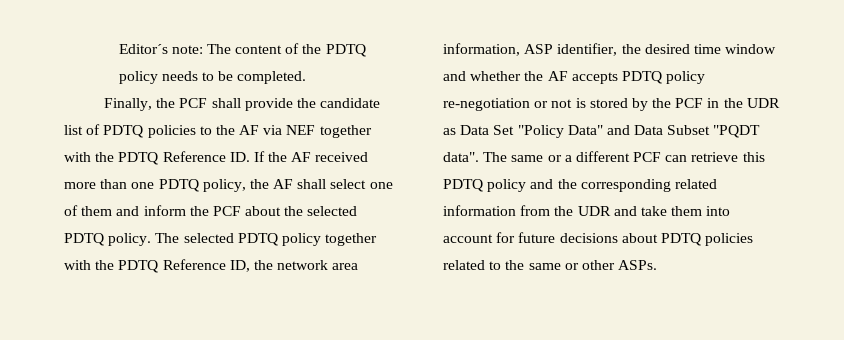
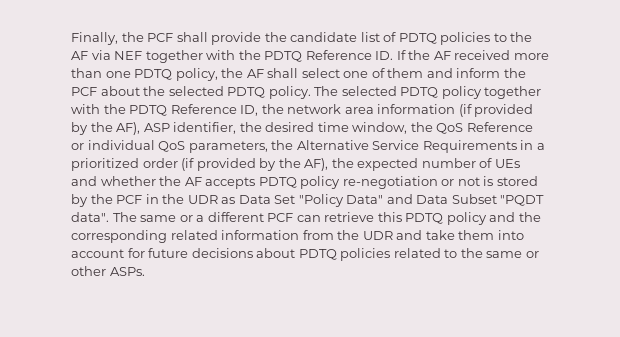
[118,43,366,57] [118,71,307,84] Editor´s note: The content of the PDTQ policy needs to be completed. // -> (71, 38) none
[443,43,520,56] information, -> [377,104,534,117] [71,122,141,135] information (if provided by the AF),
[725,44,777,54] window -> [352,122,533,134] [71,140,545,153] [71,158,520,171] window, the QoS Reference or individual QoS parameters, the Alternative Service Requirements in a prioritized order (if provided by the AF), the expected number of UEs

